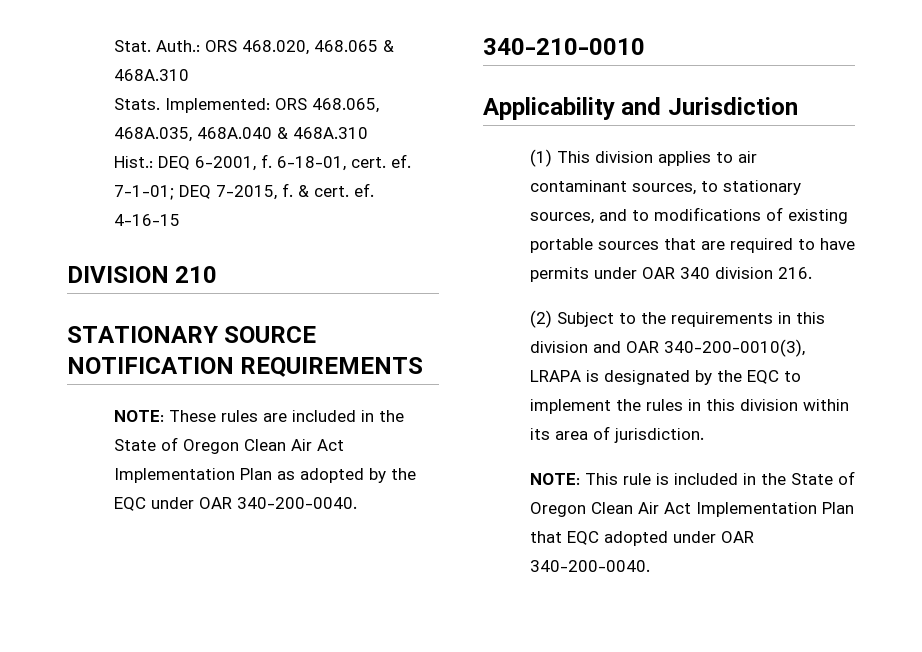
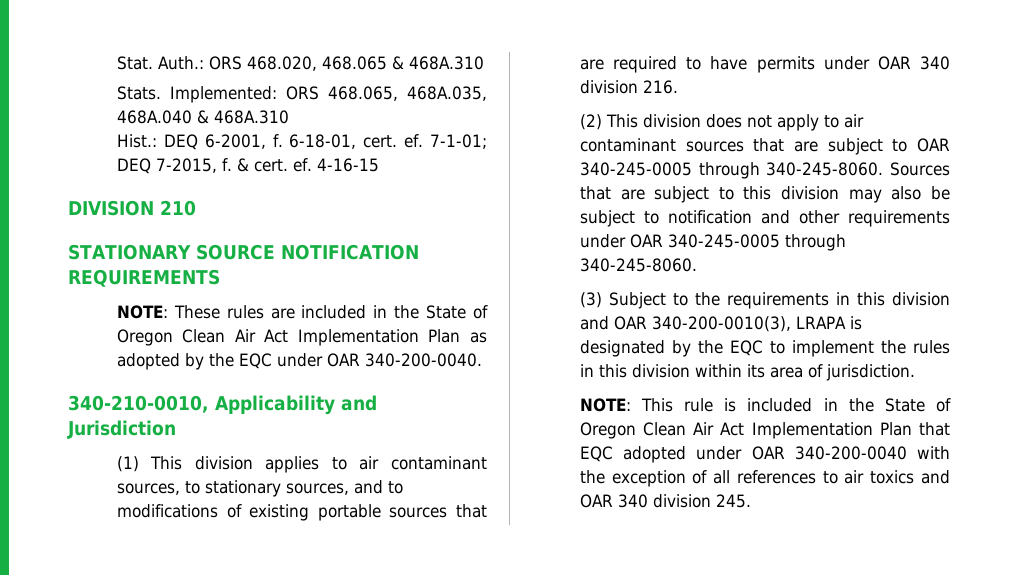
[483,38,645,55] 340-210-0010 // -> [68,395,209,413] 340-210-0010,
(552, 319) none -> [605,114,864,131] [579,138,951,155] [579,162,950,179] [579,186,950,203] [579,210,950,227] [579,234,846,251] [579,258,697,272] [579,292,602,308] This division does not apply to air contaminant sources that are subject to OAR 340-245-0005 through 340-245-8060. Sources that are subject to this division may also be subject to notification and other requirements under OAR 340-245-0005 through 340-245-8060. // (3)
[529,560,650,572] 340-200-0040. -> [794,446,950,460] [579,470,950,487] [579,494,751,508] 340-200-0040 with the exception of all references to air toxics and OAR 340 division 245.

